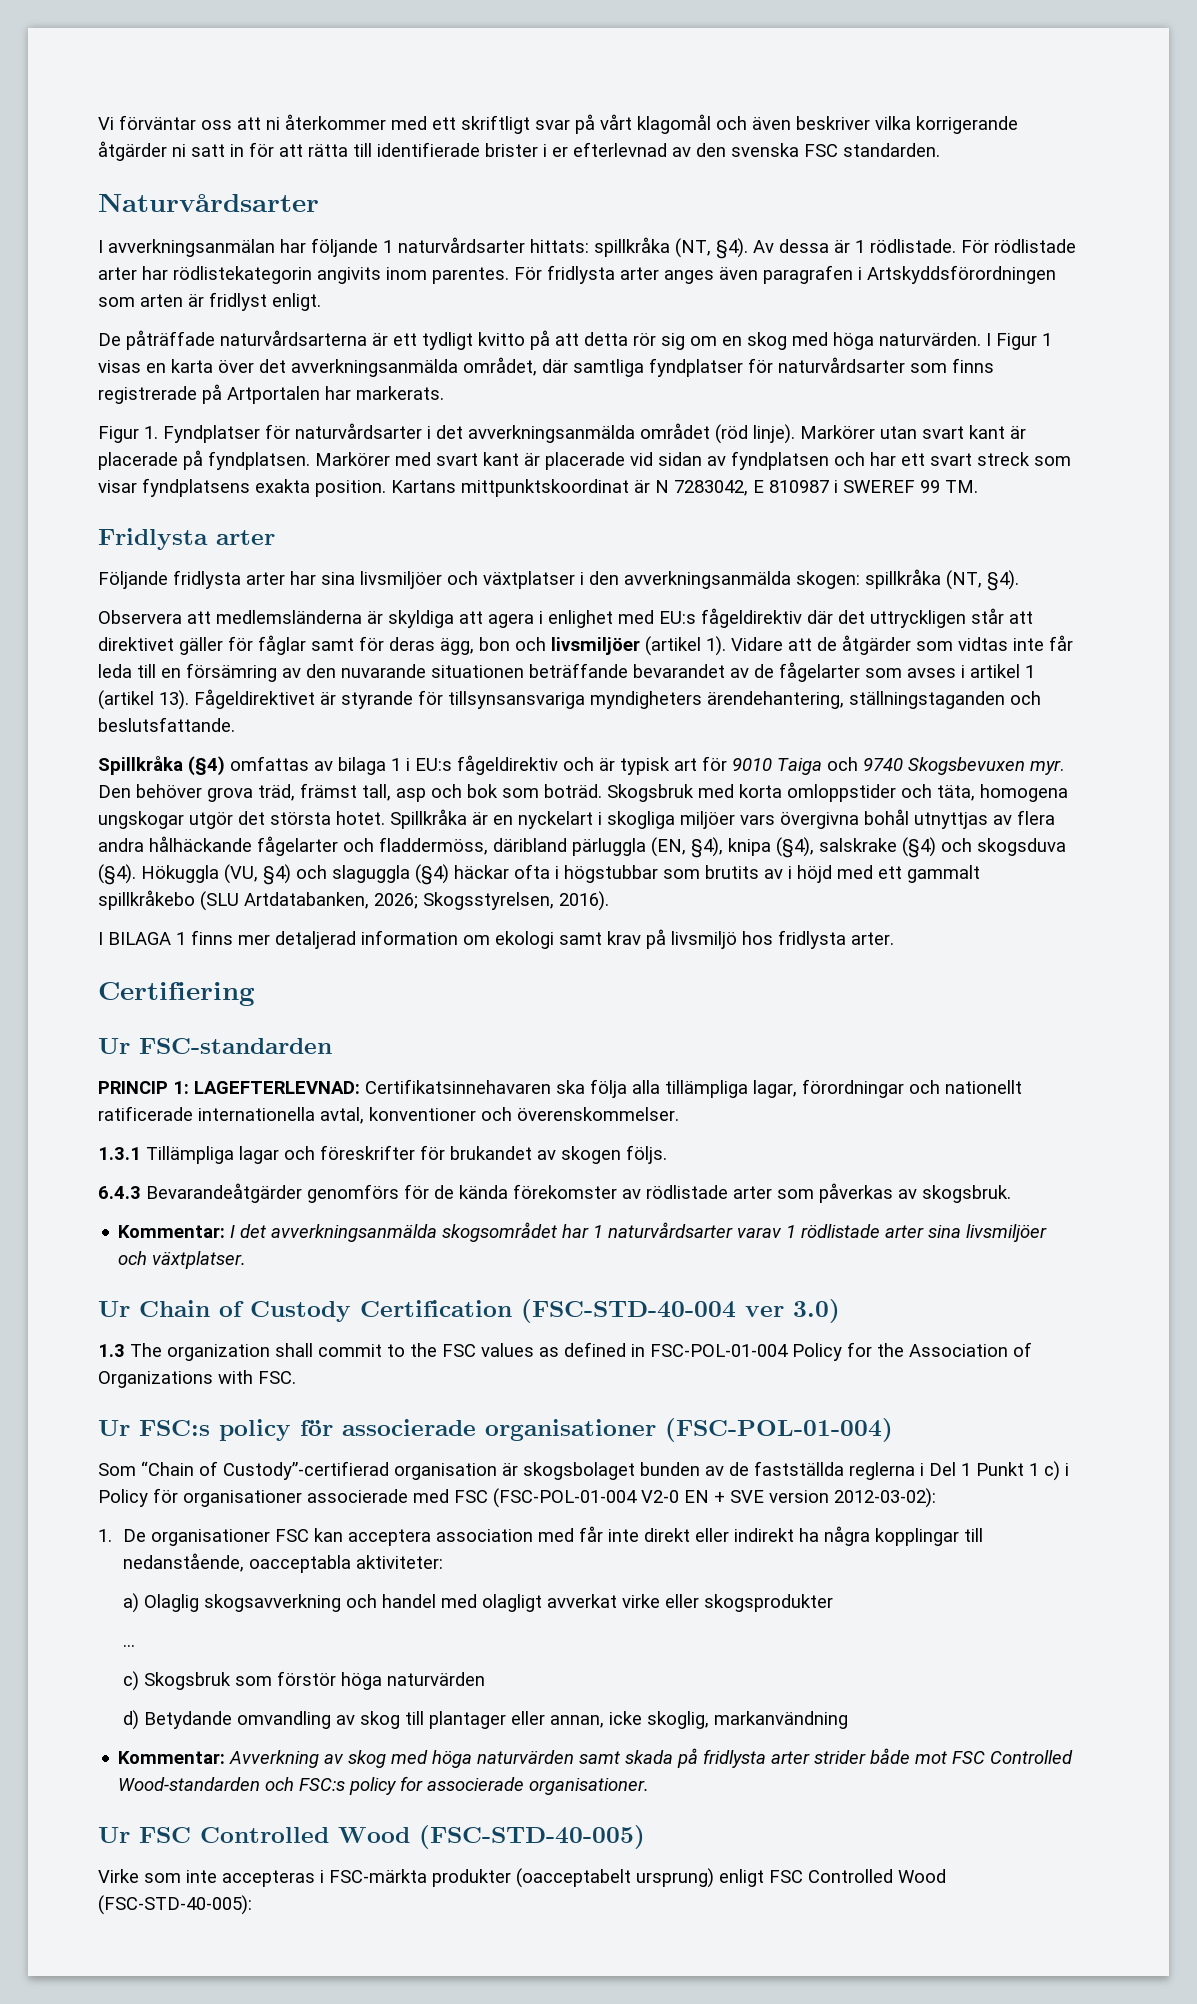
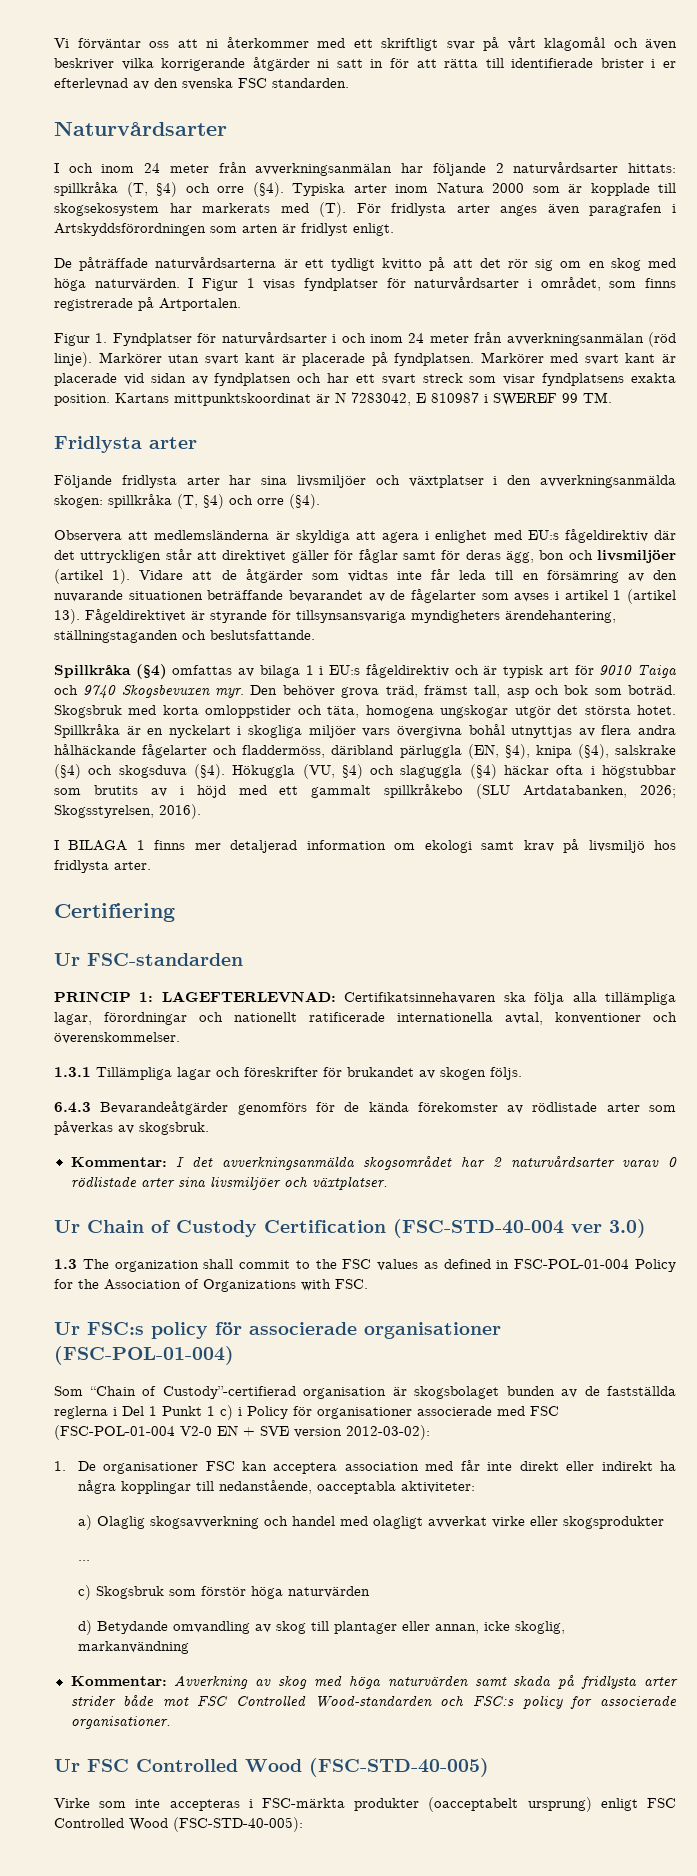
(103, 246) none -> [68,162,247,173] och inom 24 meter från
[383,240,393,253] 1 -> [495,163,504,173] 2
[675,238,1076,259] [98,266,509,284] (NT, §4). Av dessa är 1 rödlistade. För rödlistade arter har rödlistekategorin angivits inom parentes. -> [126,182,676,197] [54,202,347,217] (T, §4) och orre (§4). Typiska arter inom Natura 2000 som är kopplade till skogsekosystem har markerats med (T).
[584,332,628,346] detta -> [479,258,501,268] det
[146,357,644,377] en karta över det avverkningsanmälda området, där samtliga -> (296, 284) none
(905, 365) none -> [528,277,601,291] i området,
[227,386,444,404] Artportalen har markerats. -> [159,298,241,311] Artportalen.
[436,423,710,443] det avverkningsanmälda området -> [341,332,644,346] och inom 24 meter från avverkningsanmälan
[946,570,1019,591] (NT, §4). -> [177,494,320,509] (T, §4) och orre (§4).
[593,1225,604,1238] 1 -> [492,1157,502,1167] 2
[786,1225,797,1238] 1 -> [668,1157,677,1167] 0

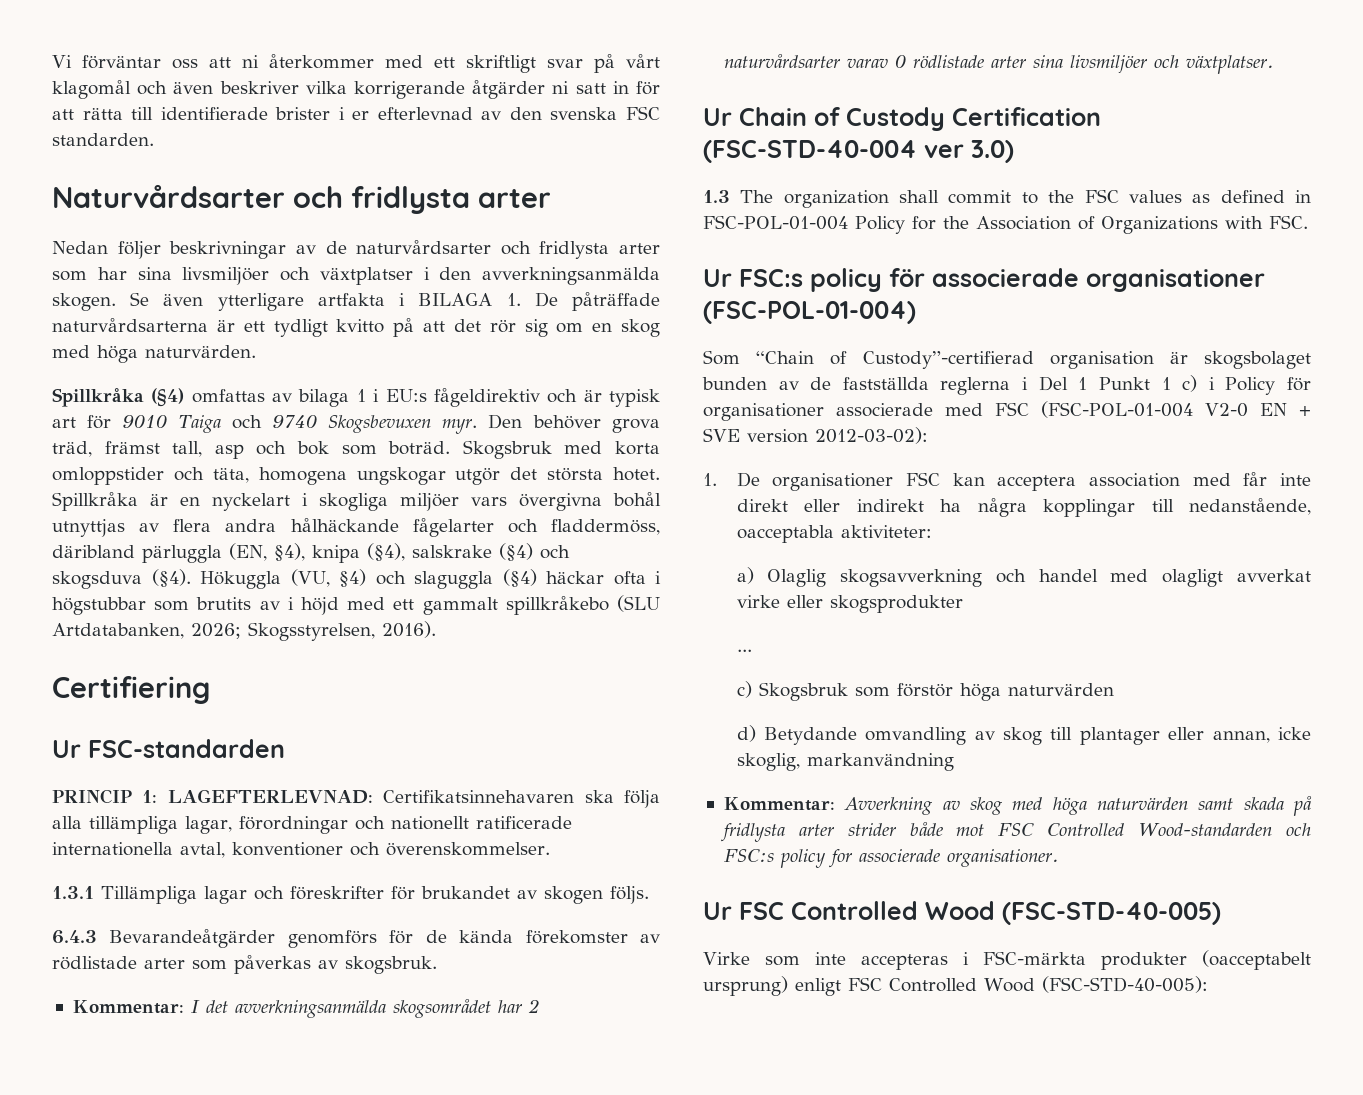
[54,162,677,176] [54,182,676,197] [54,202,676,217] [54,223,394,236] // I och inom 24 meter från avverkningsanmälan har följande 2 naturvårdsarter hittats: spillkråka (T, §4) och orre (§4). Typiska arter inom Natura 2000 som är kopplade till skogsekosystem har markerats med (T). För fridlysta arter anges även paragrafen i Artskyddsförordningen som arten är fridlyst enligt. // -> [293,186,551,214] [52,240,660,259] [52,267,660,285] [52,292,521,311] och fridlysta arter // Nedan följer beskrivningar av de naturvårdsarter och fridlysta arter som har sina livsmiljöer och växtplatser i den avverkningsanmälda skogen. Se även ytterligare artfakta i BILAGA 1.
[188,277,676,291] [54,297,241,311] [54,332,677,347] [54,352,677,367] [54,373,676,386] [54,392,612,406] [54,436,197,453] [54,475,676,488] [54,494,320,509] [54,529,677,543] [54,549,676,563] [54,569,677,584] [54,589,676,604] [54,609,616,624] [54,630,315,643] I Figur 1 visas fyndplatser för naturvårdsarter i området, som finns registrerade på Artportalen. // Figur 1. Fyndplatser för naturvårdsarter i och inom 24 meter från avverkningsanmälan (röd linje). Markörer utan svart kant är placerade på fyndplatsen. Markörer med svart kant är placerade vid sidan av fyndplatsen och har ett svart streck som visar fyndplatsens exakta position. Kartans mittpunktskoordinat är N 7283042, E 810987 i SWEREF 99 TM. // Fridlysta arter // Följande fridlysta arter har sina livsmiljöer och växtplatser i den avverkningsanmälda skogen: spillkråka (T, §4) och orre (§4). // Observera att medlemsländerna är skyldiga att agera i enlighet med EU:s fågeldirektiv där det uttryckligen står att direktivet gäller för fåglar samt för deras ägg, bon och livsmiljöer (artikel 1). Vidare att de åtgärder som vidtas inte får leda till en försämring av den nuvarande situationen beträffande bevarandet av de fågelarter som avses i artikel 1 (artikel 13). Fågeldirektivet är styrande för tillsynsansvariga myndigheters ärendehantering, ställningstaganden och beslutsfattande. -> (256, 351) none
[54,839,676,853] [54,860,151,873] // I BILAGA 1 finns mer detaljerad information om ekologi samt krav på livsmiljö hos fridlysta arter. -> (436, 629) none

